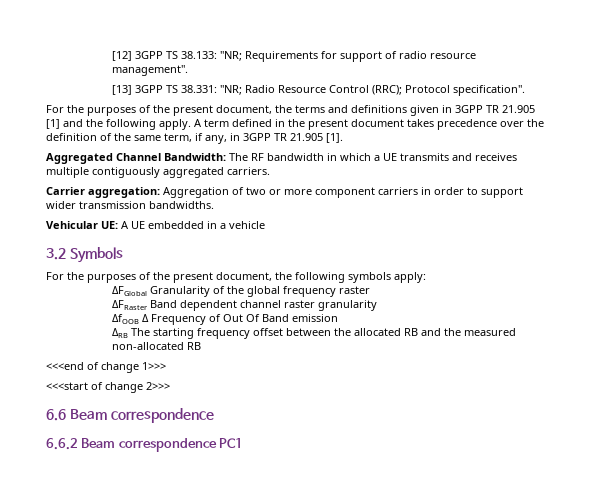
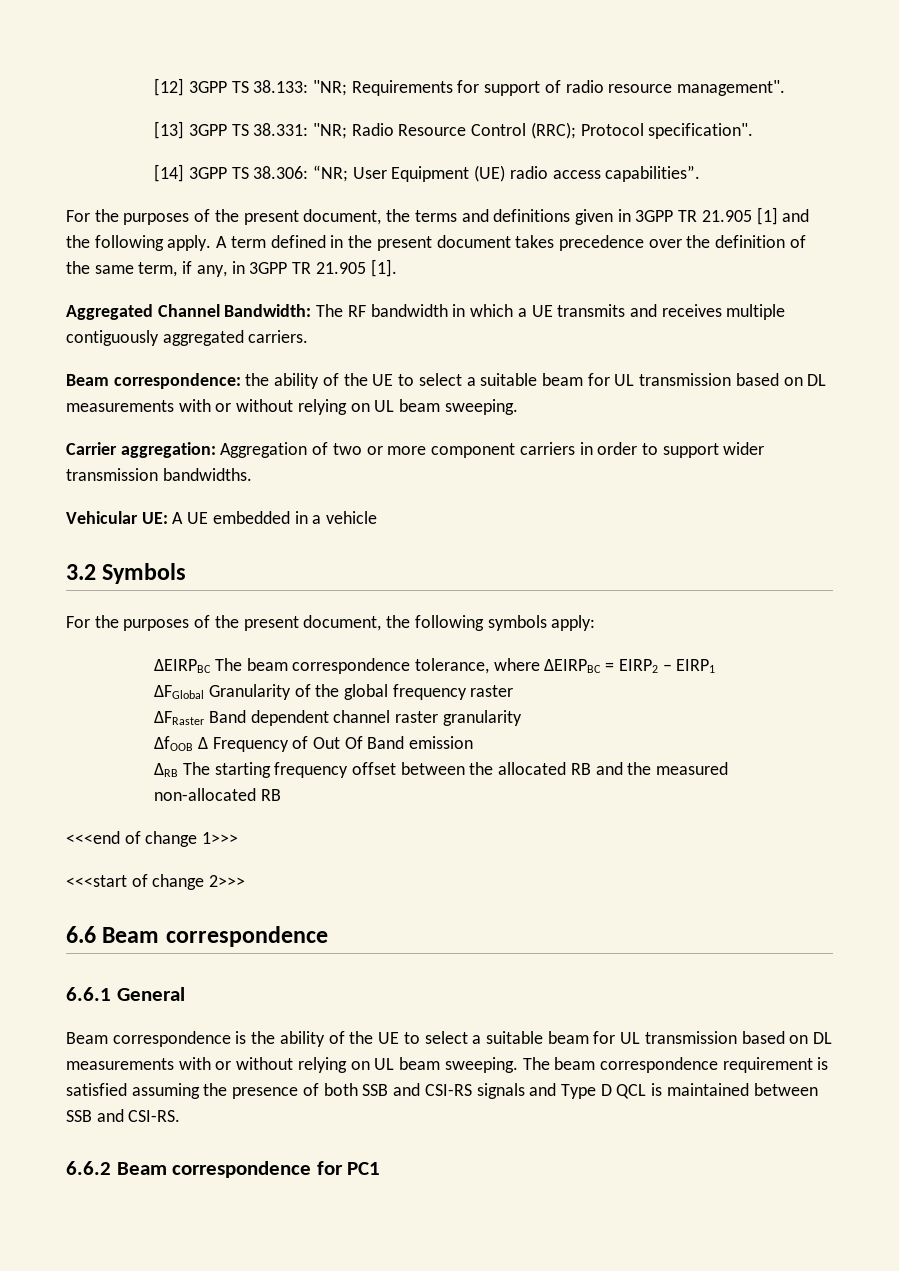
(525, 90) none -> [154,164,701,182] // [14] 3GPP TS 38.306: “NR; User Equipment (UE) radio access capabilities”.
(270, 171) none -> [66,373,827,389] [66,399,518,415] // Beam correspondence: the ability of the UE to select a suitable beam for UL transmission based on DL measurements with or without relying on UL beam sweeping.
(426, 277) none -> [154,658,716,674] // ∆EIRPBC The beam correspondence tolerance, where ∆EIRPBC = EIRP2 – EIRP1
(214, 415) none -> [66,987,185,1001] [66,1031,833,1047] [66,1057,829,1073] [66,1083,818,1099] [66,1109,181,1122] // 6.6.1 General // Beam correspondence is the ability of the UE to select a suitable beam for UL transmission based on DL measurements with or without relying on UL beam sweeping. The beam correspondence requirement is satisfied assuming the presence of both SSB and CSI-RS signals and Type D QCL is maintained between SSB and CSI-RS.
(217, 445) none -> [316,1161,343,1175] for

